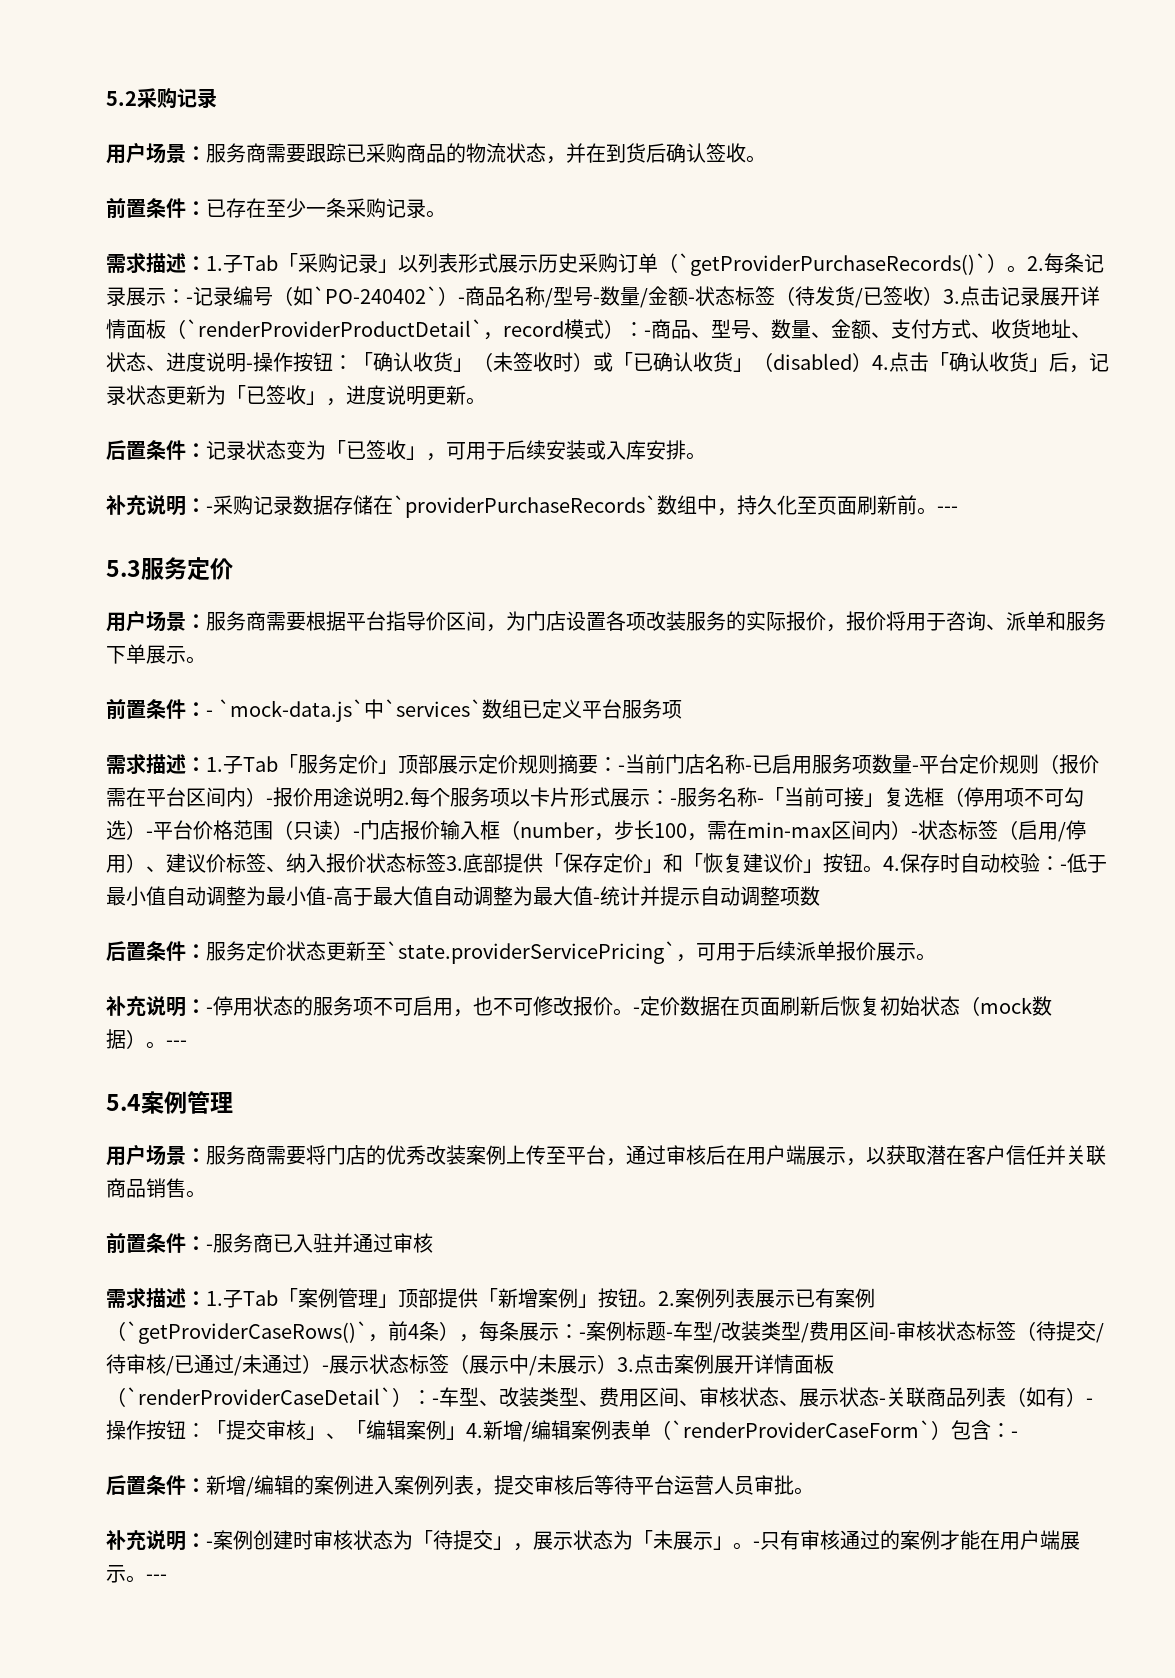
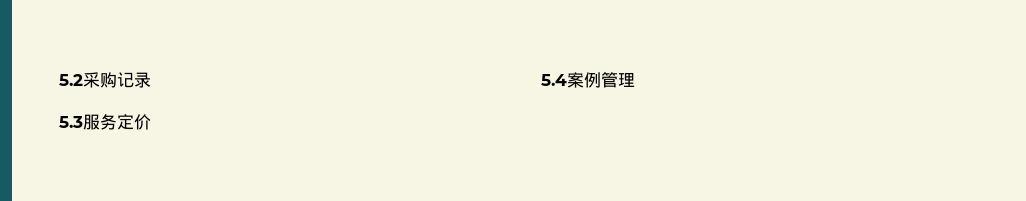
[106,142,766,164] [106,198,446,219] [106,253,1104,276] [106,286,1100,308] [106,319,1091,340] [106,352,1109,373] [106,385,486,406] [106,440,706,461] [106,495,958,518] [106,557,233,581] [106,610,1106,632] [106,644,206,664] [106,699,683,722] [106,754,1099,775] [106,787,1084,808] [106,820,1086,842] [106,853,1107,873] [106,886,820,906] [106,941,936,964] [106,996,1052,1017] [106,1029,187,1049] [106,1091,233,1114] [106,1144,1106,1166] [106,1178,206,1198] [106,1233,433,1254] [106,1288,875,1309] [106,1321,1104,1344] [106,1354,834,1376] [106,1387,1093,1408] [106,1420,1018,1442] [106,1475,814,1497] [106,1530,1080,1551] [106,1565,167,1583] 用户场景：服务商需要跟踪已采购商品的物流状态，并在到货后确认签收。 // 前置条件：已存在至少一条采购记录。 // 需求描述：1.子Tab「采购记录」以列表形式展示历史采购订单（`getProviderPurchaseRecords()`）。2.每条记录展示：-记录编号（如`PO-240402`）-商品名称/型号-数量/金额-状态标签（待发货/已签收）3.点击记录展开详情面板（`renderProviderProductDetail`，record模式）：-商品、型号、数量、金额、支付方式、收货地址、状态、进度说明-操作按钮：「确认收货」（未签收时）或「已确认收货」（disabled）4.点击「确认收货」后，记录状态更新为「已签收」，进度说明更新。 // 后置条件：记录状态变为「已签收」，可用于后续安装或入库安排。 // 补充说明：-采购记录数据存储在`providerPurchaseRecords`数组中，持久化至页面刷新前。--- // 5.3服务定价 // 用户场景：服务商需要根据平台指导价区间，为门店设置各项改装服务的实际报价，报价将用于咨询、派单和服务下单展示。 // 前置条件：- `mock-data.js`中`services`数组已定义平台服务项 // 需求描述：1.子Tab「服务定价」顶部展示定价规则摘要：-当前门店名称-已启用服务项数量-平台定价规则（报价需在平台区间内）-报价用途说明2.每个服务项以卡片形式展示：-服务名称-「当前可接」复选框（停用项不可勾选）-平台价格范围（只读）-门店报价输入框（number，步长100，需在min-max区间内）-状态标签（启用/停用）、建议价标签、纳入报价状态标签3.底部提供「保存定价」和「恢复建议价」按钮。4.保存时自动校验：-低于最小值自动调整为最小值-高于最大值自动调整为最大值-统计并提示自动调整项数 // 后置条件：服务定价状态更新至`state.providerServicePricing`，可用于后续派单报价展示。 // 补充说明：-停用状态的服务项不可启用，也不可修改报价。-定价数据在页面刷新后恢复初始状态（mock数据）。--- // 5.4案例管理 // 用户场景：服务商需要将门店的优秀改装案例上传至平台，通过审核后在用户端展示，以获取潜在客户信任并关联商品销售。 // 前置条件：-服务商已入驻并通过审核 // 需求描述：1.子Tab「案例管理」顶部提供「新增案例」按钮。2.案例列表展示已有案例（`getProviderCaseRows()`，前4条），每条展示：-案例标题-车型/改装类型/费用区间-审核状态标签（待提交/待审核/已通过/未通过）-展示状态标签（展示中/未展示）3.点击案例展开详情面板（`renderProviderCaseDetail`）：-车型、改装类型、费用区间、审核状态、展示状态-关联商品列表（如有）-操作按钮：「提交审核」、「编辑案例」4.新增/编辑案例表单（`renderProviderCaseForm`）包含：- // 后置条件：新增/编辑的案例进入案例列表，提交审核后等待平台运营人员审批。 // 补充说明：-案例创建时审核状态为「待提交」，展示状态为「未展示」。-只有审核通过的案例才能在用户端展示。--- -> [59,114,151,130] [541,72,635,88] 5.3服务定价 // 5.4案例管理

